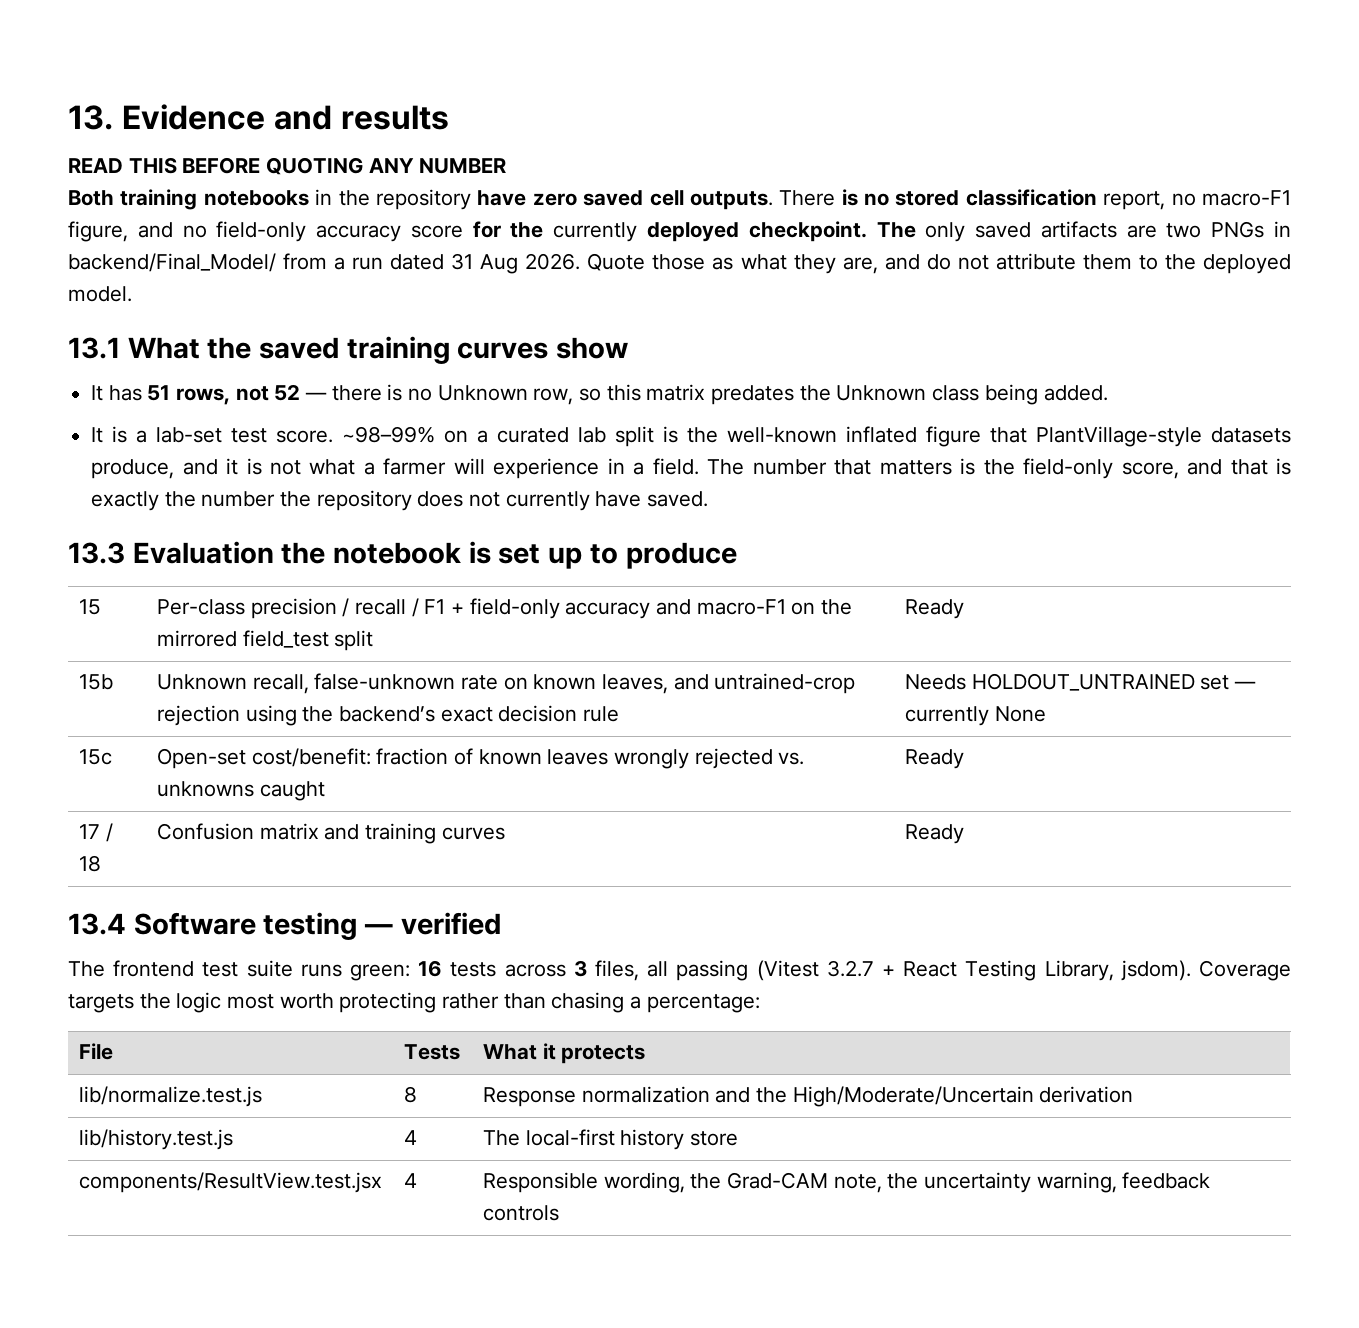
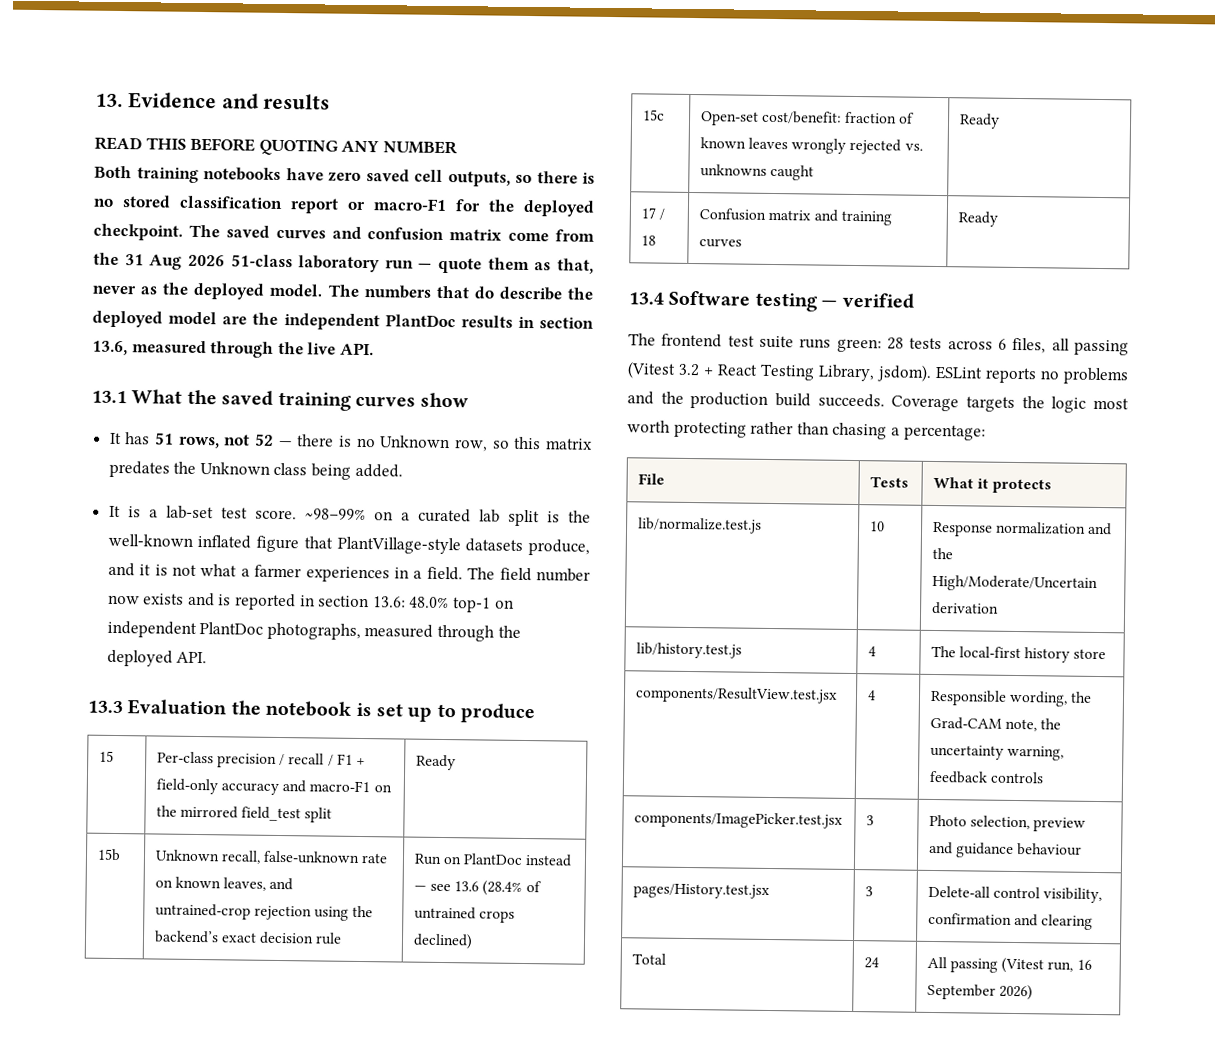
[315,189,471,210] in the repository -> (281, 174) none
[689,190,836,210] outputs. There -> [447,171,578,187] outputs, so there
[1103,190,1292,210] [68,221,463,242] report, no macro-F1 figure, and no field-only accuracy score -> [290,198,447,214] report or macro-F1
[553,222,638,242] currently -> (515, 205) none
[925,221,1292,242] [68,253,1291,274] [68,286,132,302] only saved artifacts are two PNGs in backend/Final_Model/ from a run dated 31 Aug 2026. Quote those as what they are, and do not attribute them to the deployed model. -> [225,225,595,242] [93,252,594,274] [92,282,594,301] [92,310,594,331] [92,340,374,358] saved curves and confusion matrix come from the 31 Aug 2026 51-class laboratory run — quote them as that, never as the deployed model. The numbers that do describe the deployed model are the independent PlantDoc results in section 13.6, measured through the live API.
[453,458,600,479] will experience -> [305,566,390,583] experiences
[752,458,1291,479] [91,490,709,511] number that matters is the field-only score, and that is exactly the number the repository does not currently have saved. -> [499,567,591,582] [107,592,514,613] [106,620,521,642] [106,649,208,667] field number now exists and is reported in section 13.6: 48.0% top-1 on independent PlantDoc photographs, measured through the deployed API.
[905,673,1257,691] [905,706,1046,726] Needs HOLDOUT_UNTRAINED set — currently None -> [413,853,573,867] [413,880,542,896] [413,906,515,923] [412,933,473,950] Run on PlantDoc instead — see 13.6 (28.4% of untrained crops declined)
[418,960,443,977] 16 -> [887,337,904,350] 28
[573,960,587,977] 3 -> [998,338,1007,350] 6
[826,960,874,977] 3.2.7 -> [678,363,700,377] 3.2
(1191, 970) none -> [935,365,1129,385] [627,391,885,409] ESLint reports no problems and the production build succeeds.
[404,1086,418,1103] 8 -> [869,521,885,532] 10
(560, 1213) none -> [633,811,843,829] [865,815,874,826] [928,814,1087,832] [928,841,1083,858] [632,883,770,900] [864,886,873,897] [927,885,1103,904] [927,912,1094,930] [631,953,666,965] [863,957,879,969] [926,956,1092,974] [926,983,1033,1001] // components/ImagePicker.test.jsx | 3 | Photo selection, preview and guidance behaviour // pages/History.test.jsx | 3 | Delete-all control visibility, confirmation and clearing // Total | 24 | All passing (Vitest run, 16 September 2026)

